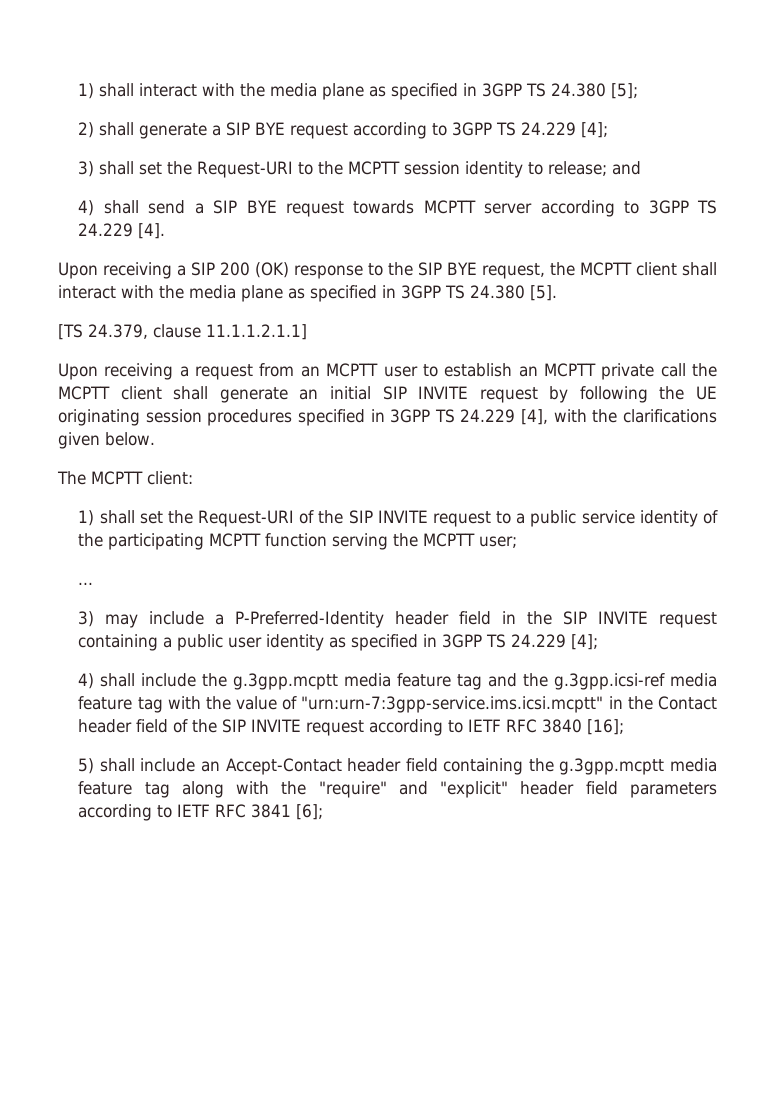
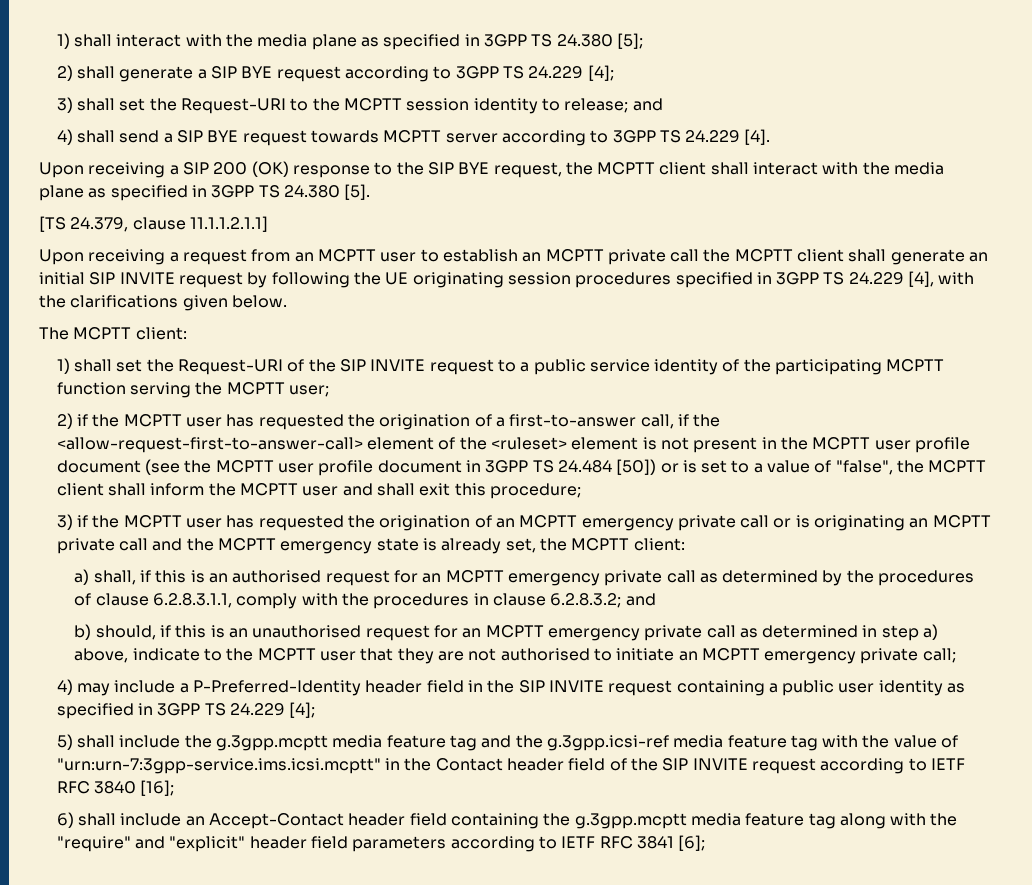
[78,582,94,585] [78,611,95,627] ... // 3) -> [56,413,721,430] [56,437,970,453] [56,459,987,476] [56,483,581,499] [56,514,991,531] [56,538,685,554] [74,569,975,586] [74,593,656,609] [74,624,939,641] [74,648,956,664] [56,679,73,695] 2) if the MCPTT user has requested the origination of a first-to-answer call, if the <allow-request-first-to-answer-call> element of the <ruleset> element is not present in the MCPTT user profile document (see the MCPTT user profile document in 3GPP TS 24.484 [50]) or is set to a value of "false", the MCPTT client shall inform the MCPTT user and shall exit this procedure; // 3) if the MCPTT user has requested the origination of an MCPTT emergency private call or is originating an MCPTT private call and the MCPTT emergency state is already set, the MCPTT client: // a) shall, if this is an authorised request for an MCPTT emergency private call as determined by the procedures of clause 6.2.8.3.1.1, comply with the procedures in clause 6.2.8.3.2; and // b) should, if this is an unauthorised request for an MCPTT emergency private call as determined in step a) above, indicate to the MCPTT user that they are not authorised to initiate an MCPTT emergency private call; // 4)
[78,673,95,689] 4) -> [56,734,73,750] 5)
[78,758,95,774] 5) -> [56,812,74,828] 6)

